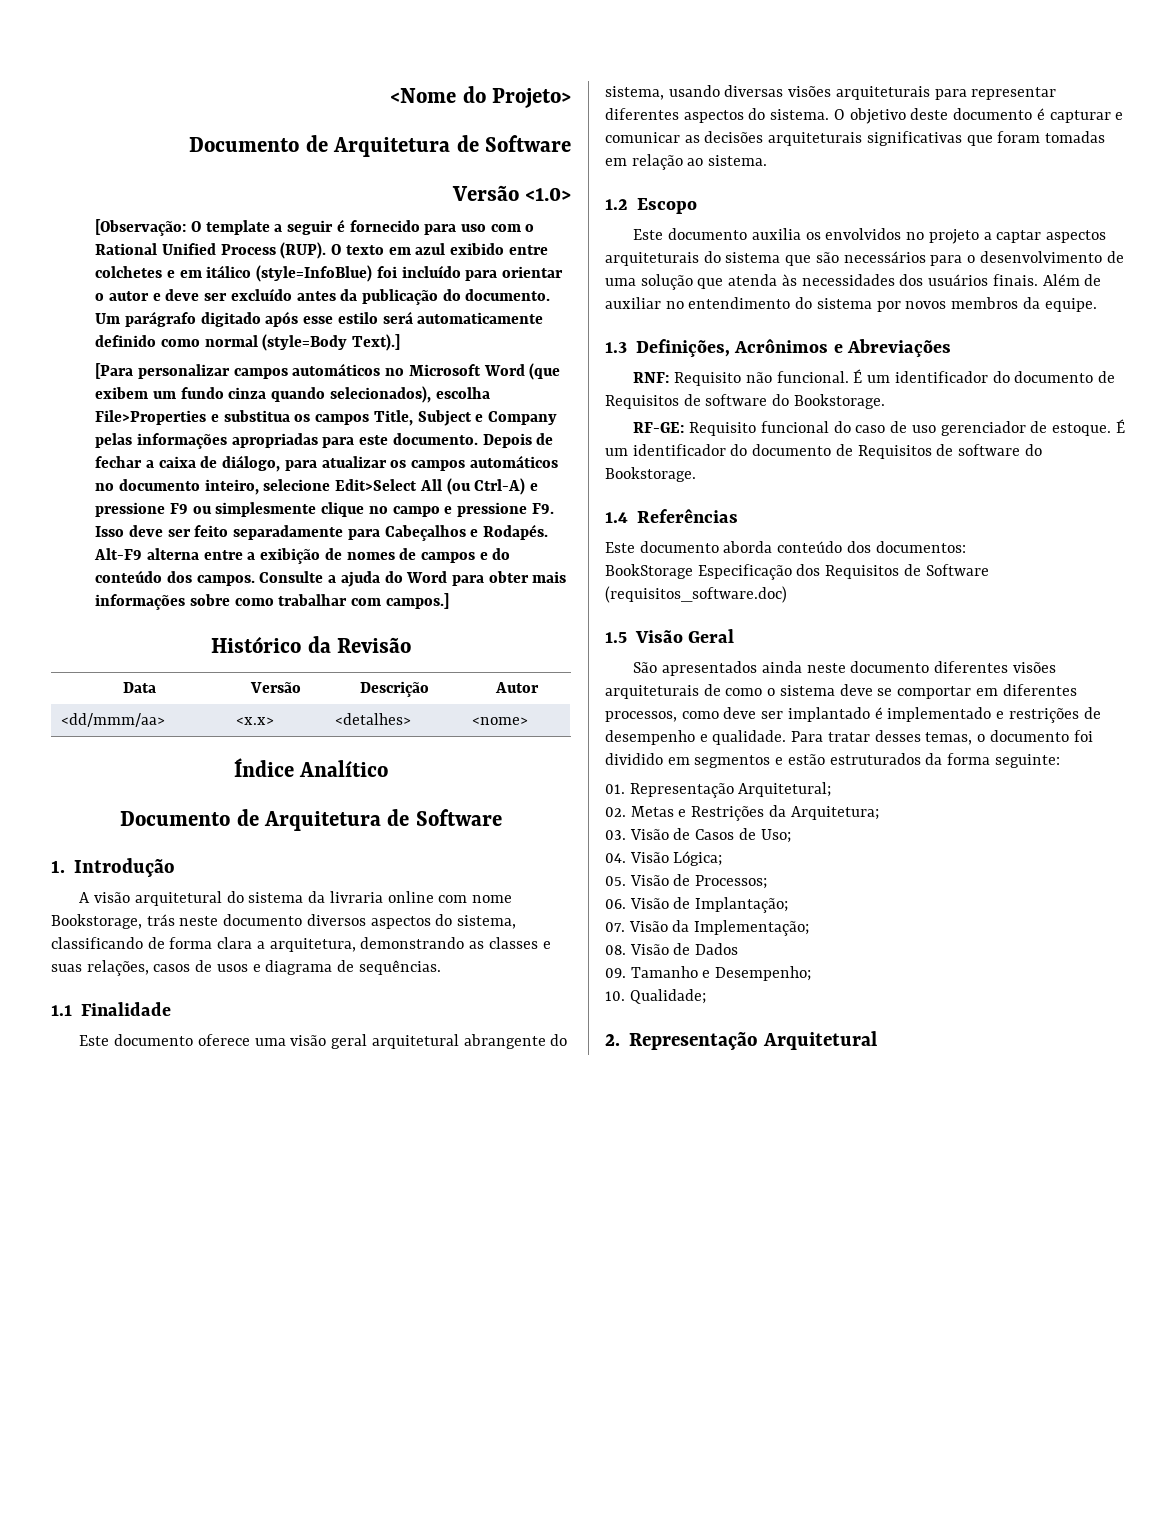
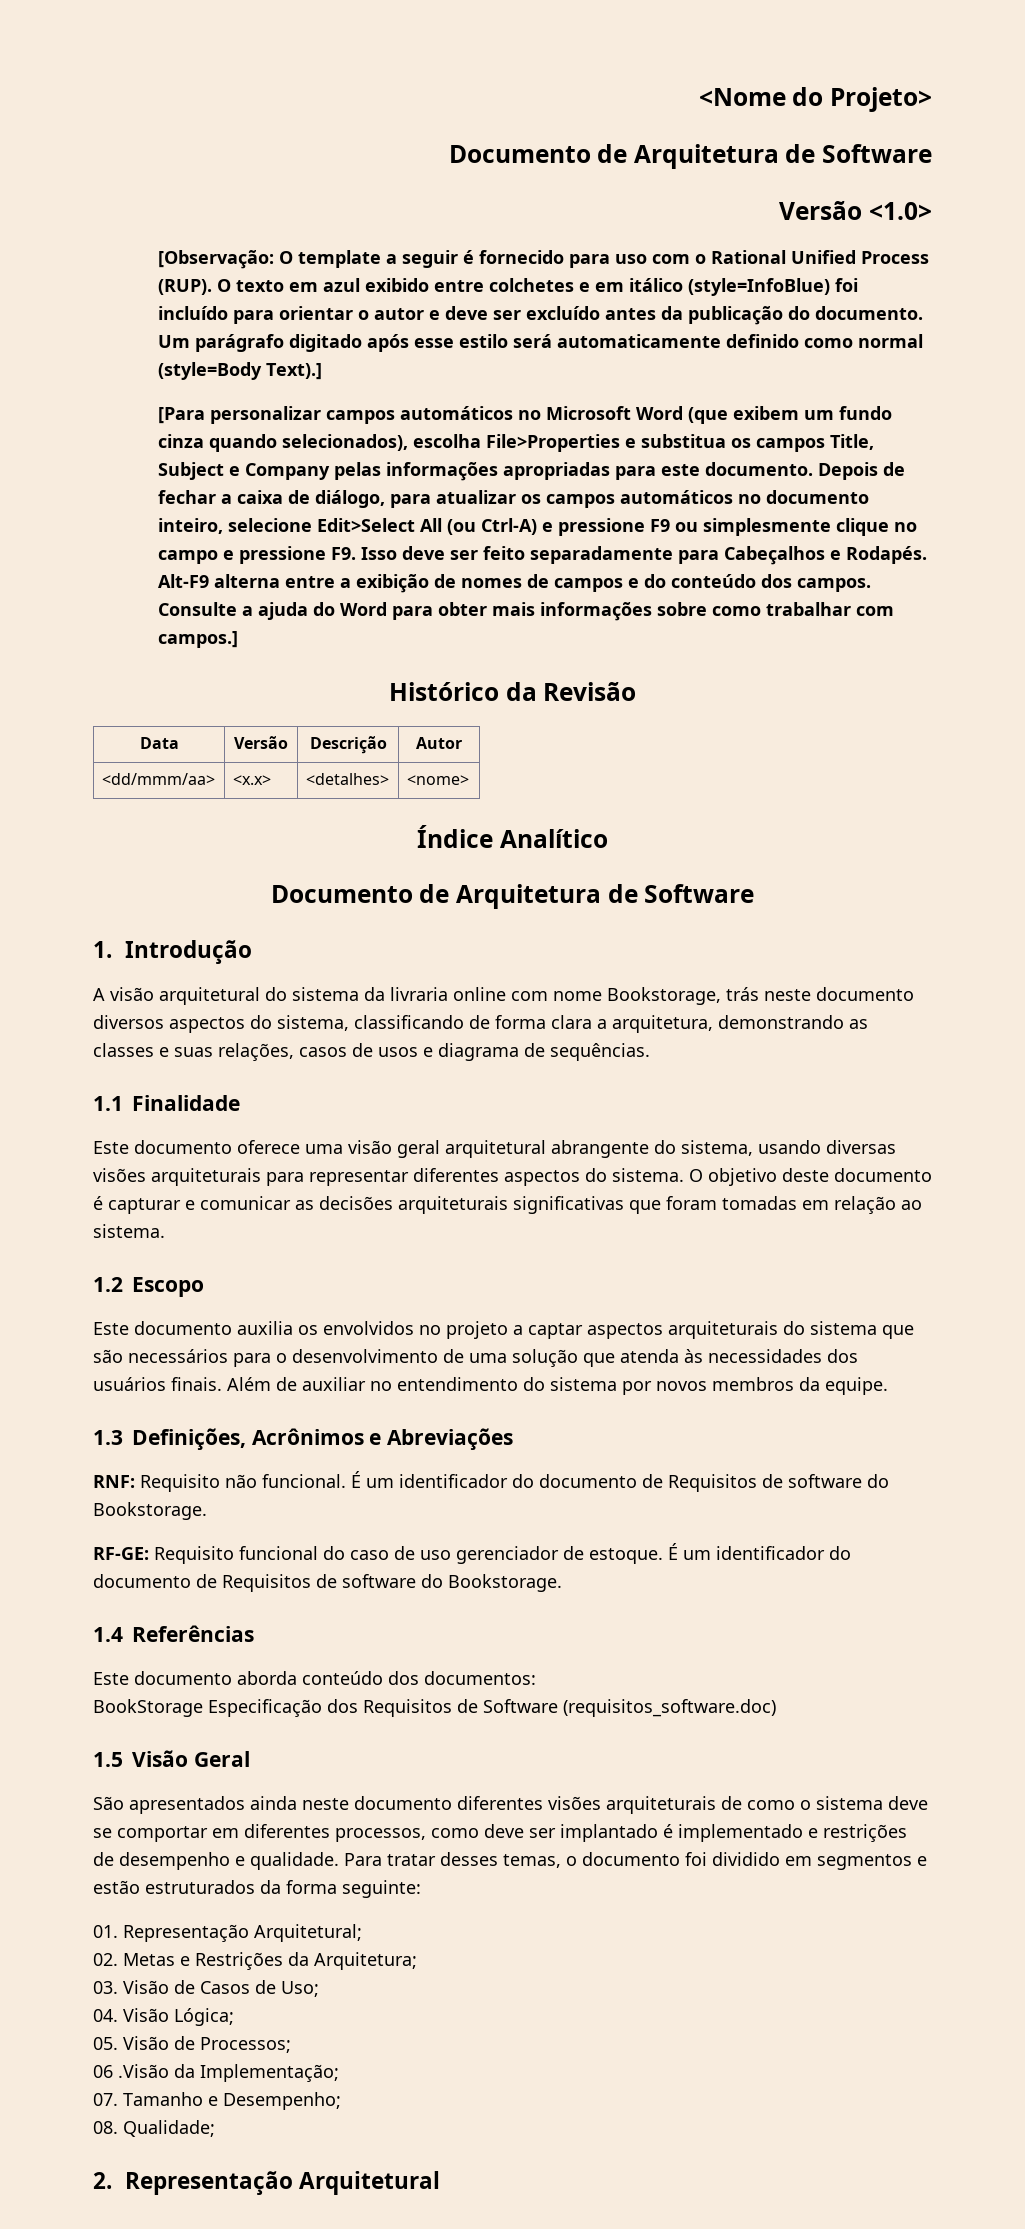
[605,897,789,913] [605,920,810,936] [605,943,739,955] [605,968,626,978] 06. Visão de Implantação; // 07. Visão da Implementação; // 08. Visão de Dados // 09. -> [93,2064,339,2082] [93,2093,118,2106] 06 .Visão da Implementação; // 07.
[605,991,625,1001] 10. -> [93,2121,118,2134] 08.

